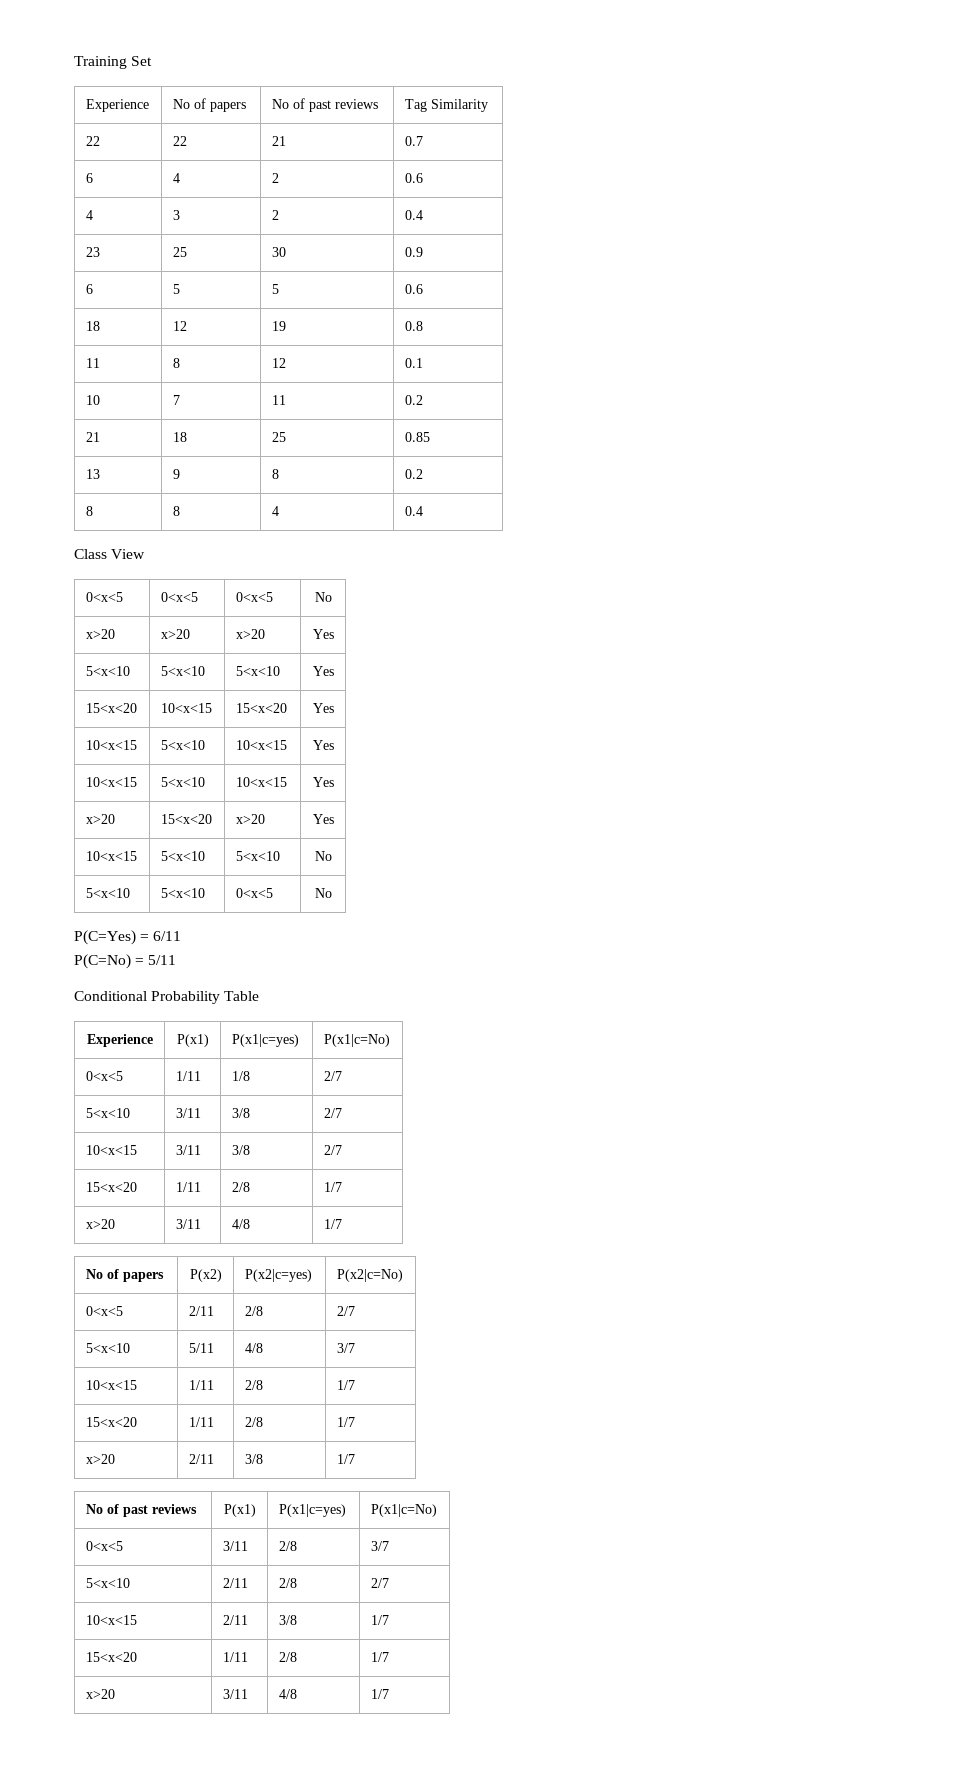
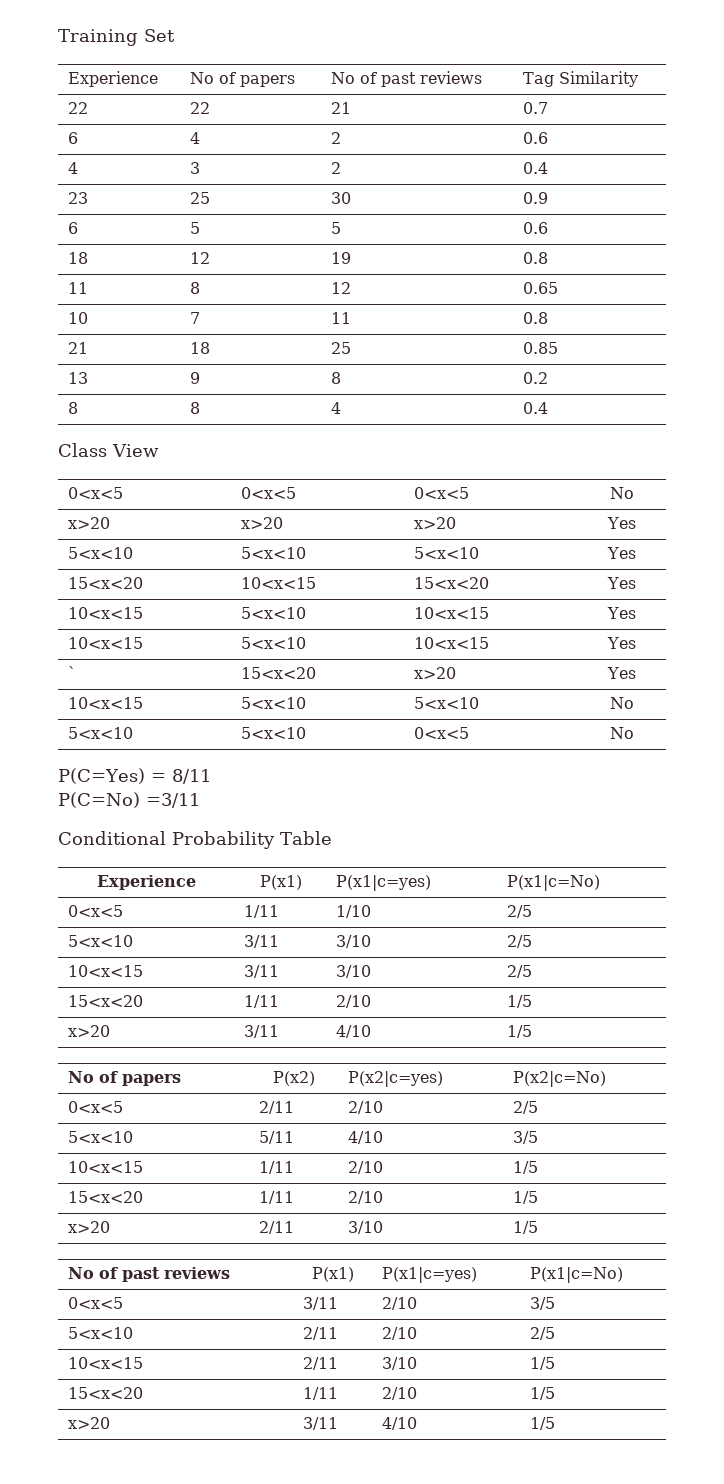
[404,358,423,368] 0.1 -> [522,282,558,294] 0.65
[404,395,423,405] 0.2 -> [522,312,548,324] 0.8
[85,814,115,824] x>20 -> [67,666,76,679] `
[153,931,182,941] 6/11 -> [171,769,211,784] 8/11
[135,955,177,965] = 5/11 -> [146,793,200,808] =3/11
[231,1071,250,1081] [323,1071,342,1081] 1/8 | 2/7 -> [335,905,371,918] [506,905,532,918] 1/10 | 2/5
[231,1108,250,1118] [323,1108,342,1118] 3/8 | 2/7 -> [335,935,371,948] [506,935,532,948] 3/10 | 2/5
[231,1145,250,1155] [323,1145,342,1155] [85,1182,137,1192] [175,1182,201,1192] [231,1182,250,1192] [323,1182,342,1192] [85,1219,115,1229] [175,1219,201,1229] [231,1219,250,1229] [323,1219,342,1229] 3/8 | 2/7 // 15<x<20 | 1/11 | 2/8 | 1/7 // x>20 | 3/11 | 4/8 | 1/7 -> [335,965,371,978] [506,965,532,978] [67,995,143,1007] [243,995,279,1008] [335,995,371,1008] [506,995,532,1008] [67,1025,110,1037] [243,1025,279,1038] [335,1025,371,1038] [506,1025,532,1038] 3/10 | 2/5 // 15<x<20 | 1/11 | 2/10 | 1/5 // x>20 | 3/11 | 4/10 | 1/5
[244,1306,263,1316] [336,1306,355,1316] 2/8 | 2/7 -> [347,1101,383,1114] [512,1101,538,1114] 2/10 | 2/5
[244,1343,263,1353] [336,1343,355,1353] 4/8 | 3/7 -> [347,1131,383,1144] [512,1131,538,1144] 4/10 | 3/5
[244,1380,263,1390] [336,1380,355,1390] [85,1417,137,1427] [188,1417,214,1427] [244,1417,263,1427] [336,1417,355,1427] 2/8 | 1/7 // 15<x<20 | 1/11 | 2/8 | 1/7 -> [347,1161,383,1174] [512,1161,538,1174] [67,1191,143,1203] [258,1191,294,1204] [347,1191,383,1204] [512,1191,538,1204] 2/10 | 1/5 // 15<x<20 | 1/11 | 2/10 | 1/5
[244,1454,263,1464] [336,1454,355,1464] 3/8 | 1/7 -> [347,1221,383,1234] [512,1221,538,1234] 3/10 | 1/5
[278,1541,297,1551] [370,1541,389,1551] 2/8 | 3/7 -> [381,1297,417,1310] [529,1297,555,1310] 2/10 | 3/5
[278,1578,297,1588] [370,1578,389,1588] 2/8 | 2/7 -> [381,1327,417,1340] [529,1327,555,1340] 2/10 | 2/5
[278,1615,297,1625] [370,1615,389,1625] [85,1652,137,1662] [222,1652,248,1662] [278,1652,297,1662] [370,1652,389,1662] [85,1689,115,1699] [222,1689,248,1699] [278,1689,297,1699] [370,1689,389,1699] 3/8 | 1/7 // 15<x<20 | 1/11 | 2/8 | 1/7 // x>20 | 3/11 | 4/8 | 1/7 -> [381,1357,417,1370] [529,1357,555,1370] [67,1387,143,1399] [302,1387,338,1400] [381,1387,417,1400] [529,1387,555,1400] [67,1417,110,1429] [302,1417,338,1430] [381,1417,417,1430] [529,1417,555,1430] 3/10 | 1/5 // 15<x<20 | 1/11 | 2/10 | 1/5 // x>20 | 3/11 | 4/10 | 1/5

